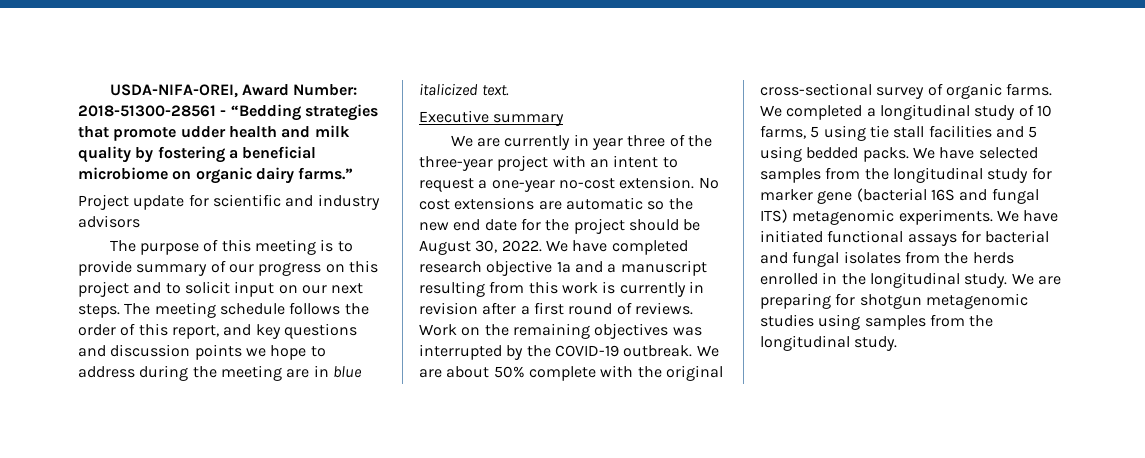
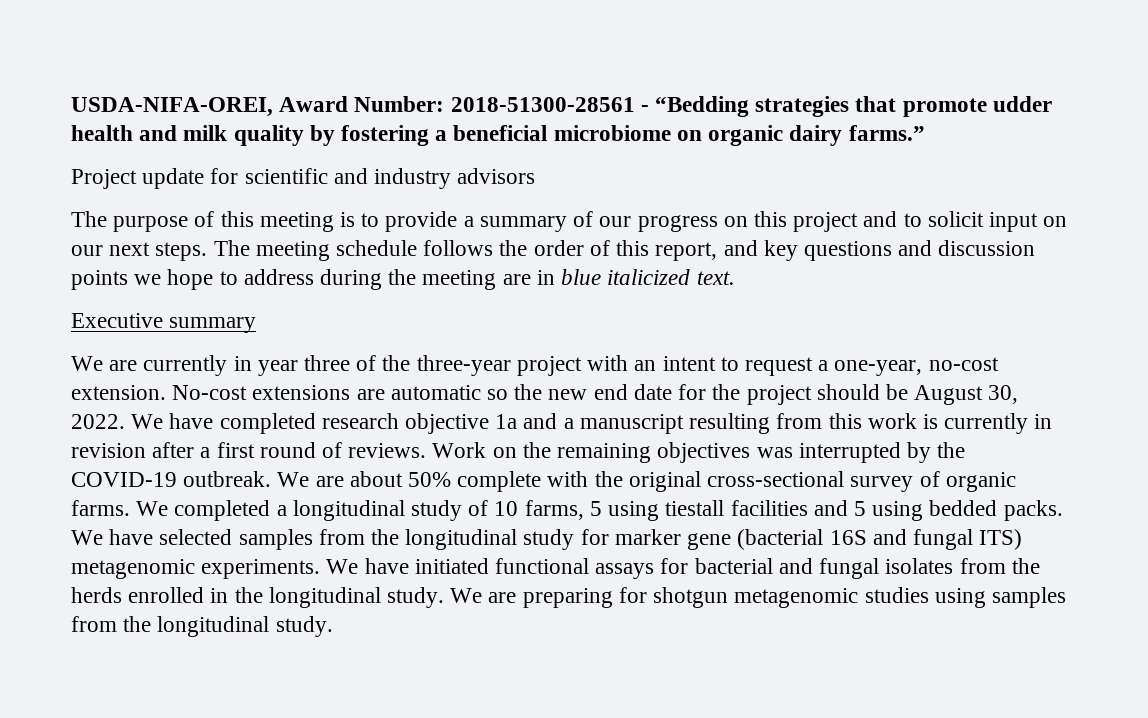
(132, 268) none -> [463,216,474,227] a
[491,180,555,192] one-year -> [834,360,923,376] one-year,
[698,177,719,189] [419,199,450,210] No cost -> [172,385,248,400] No-cost
[869,125,925,138] tie stall -> [665,500,725,516] tiestall

